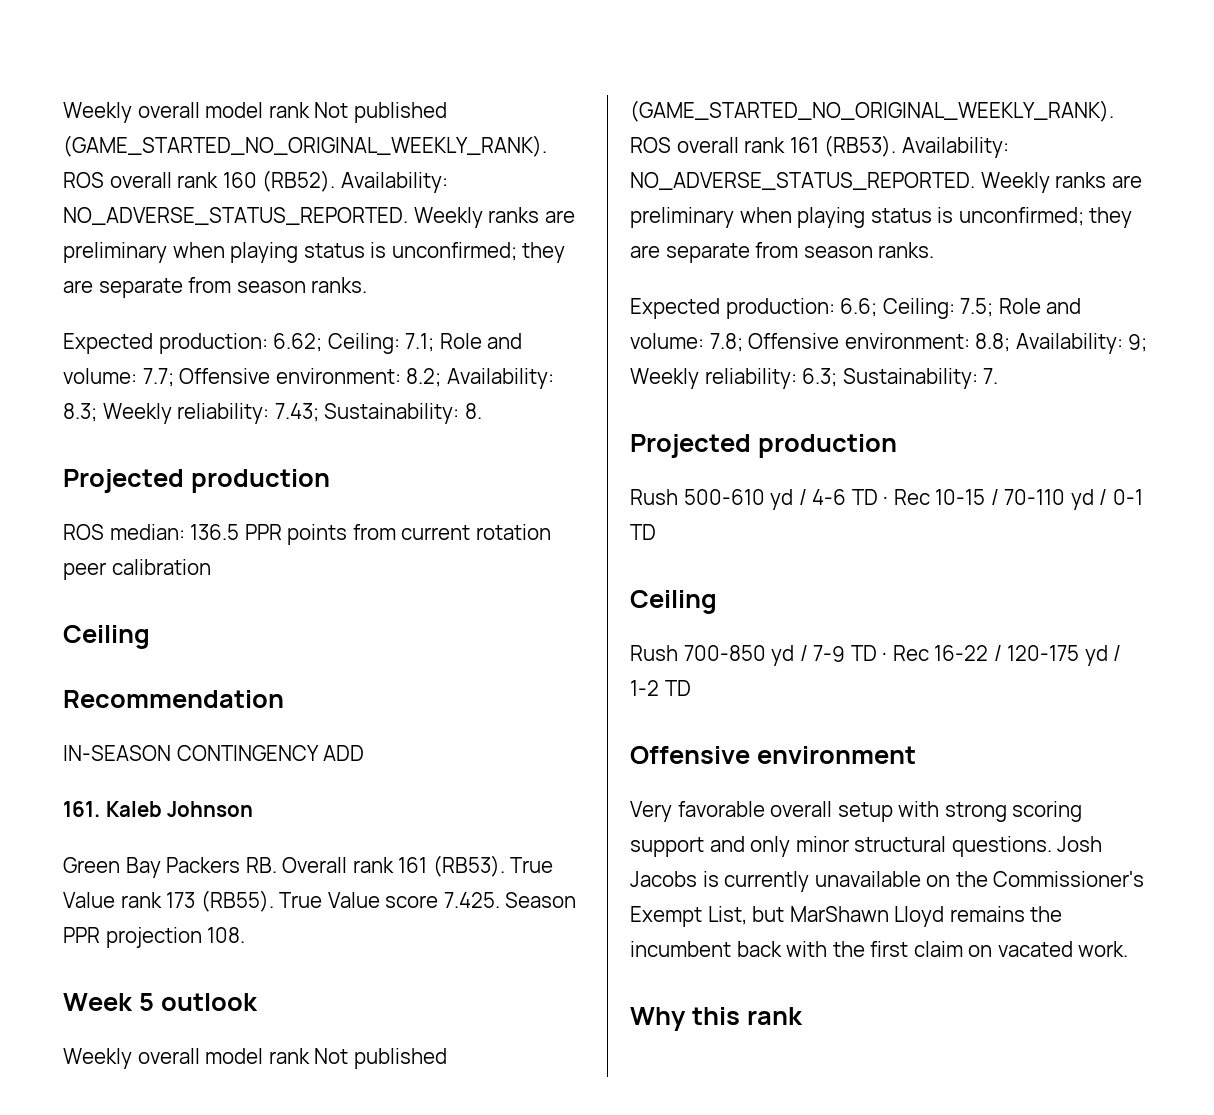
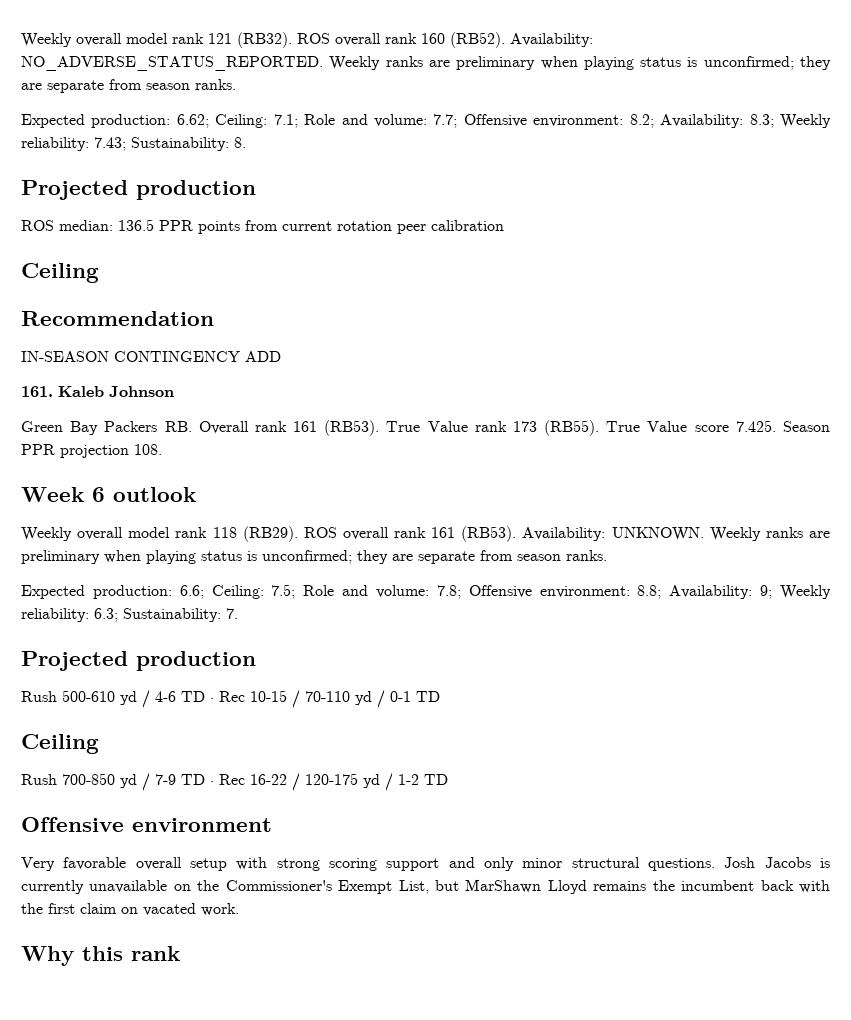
[63,102,447,123] [63,135,547,157] Weekly overall model rank Not published (GAME_STARTED_NO_ORIGINAL_WEEKLY_RANK). -> [21,32,292,48] Weekly overall model rank 121 (RB32).
[138,993,154,1011] 5 -> [92,487,105,502] 6
[314,1048,447,1069] [630,100,1114,122] Not published (GAME_STARTED_NO_ORIGINAL_WEEKLY_RANK). -> [212,526,298,542] 118 (RB29).
[630,172,975,190] NO_ADVERSE_STATUS_REPORTED. -> [611,527,704,541] UNKNOWN.

